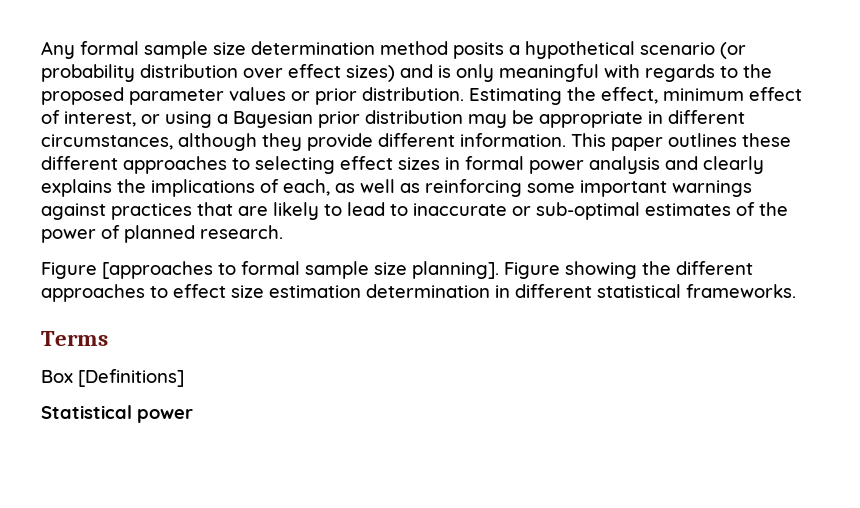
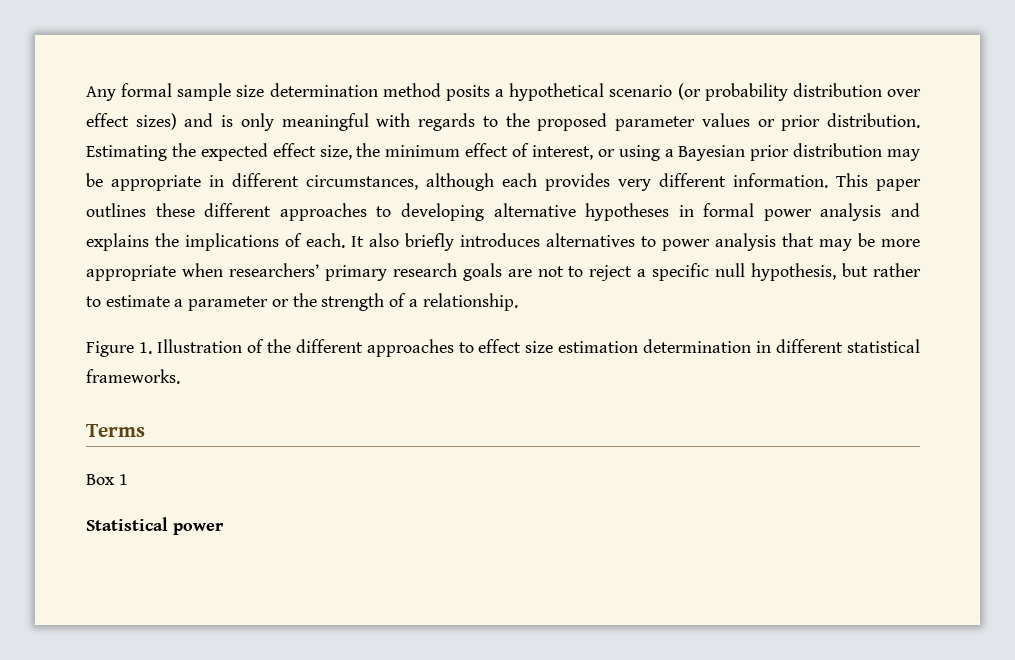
[601,87,658,104] effect, -> [200,143,381,161] expected effect size, the
[262,133,373,151] they provide -> [502,173,651,191] each provides very
[255,156,440,174] selecting effect sizes -> [400,203,670,221] developing alternative hypotheses
[703,156,764,174] clearly -> (921, 210) none
[283,179,752,197] [41,202,788,220] [41,225,283,243] [41,261,637,279] each, as well as reinforcing some important warnings against practices that are likely to lead to inaccurate or sub-optimal estimates of the power of planned research. // Figure [approaches to formal sample size planning]. Figure showing -> [306,233,920,251] [86,263,921,281] [86,293,518,311] [86,339,264,357] each. It also briefly introduces alternatives to power analysis that may be more appropriate when researchers’ primary research goals are not to reject a specific null hypothesis, but rather to estimate a parameter or the strength of a relationship. // Figure 1. Illustration of
[78,369,184,387] [Definitions] -> [118,474,128,485] 1

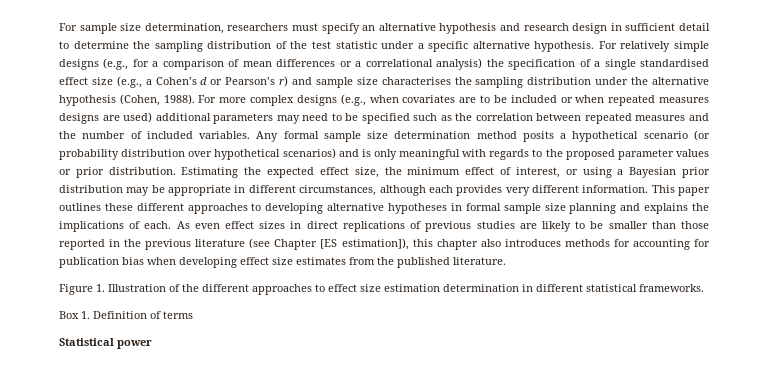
(86, 93) none -> [59,23,711,34] [59,41,709,52] [59,58,710,70] [59,76,710,88] [59,94,709,106] [59,112,709,124] [59,131,251,139] For sample size determination, researchers must specify an alternative hypothesis and research design in sufficient detail to determine the sampling distribution of the test statistic under a specific alternative hypothesis. For relatively simple designs (e.g., for a comparison of mean differences or a correlational analysis) the specification of a single standardised effect size (e.g., a Cohen’s d or Pearson’s r) and sample size characterises the sampling distribution under the alternative hypothesis (Cohen, 1988). For more complex designs (e.g., when covariates are to be included or when repeated measures designs are used) additional parameters may need to be specified such as the correlation between repeated measures and the number of included variables.
[86,113,177,130] effect sizes) -> [214,148,336,160] hypothetical scenarios)
[763,203,882,221] power analysis -> [503,203,617,214] sample size planning
[351,233,920,251] [86,263,921,281] [86,293,518,311] It also briefly introduces alternatives to power analysis that may be more appropriate when researchers’ primary research goals are not to reject a specific null hypothesis, but rather to estimate a parameter or the strength of a relationship. -> [176,221,710,232] [59,238,710,250] [59,257,506,268] As even effect sizes in direct replications of previous studies are likely to be smaller than those reported in the previous literature (see Chapter [ES estimation]), this chapter also introduces methods for accounting for publication bias when developing effect size estimates from the published literature.
[86,424,145,437] // Terms -> (704, 288) none
[118,474,128,485] 1 -> [81,311,193,319] 1. Definition of terms

